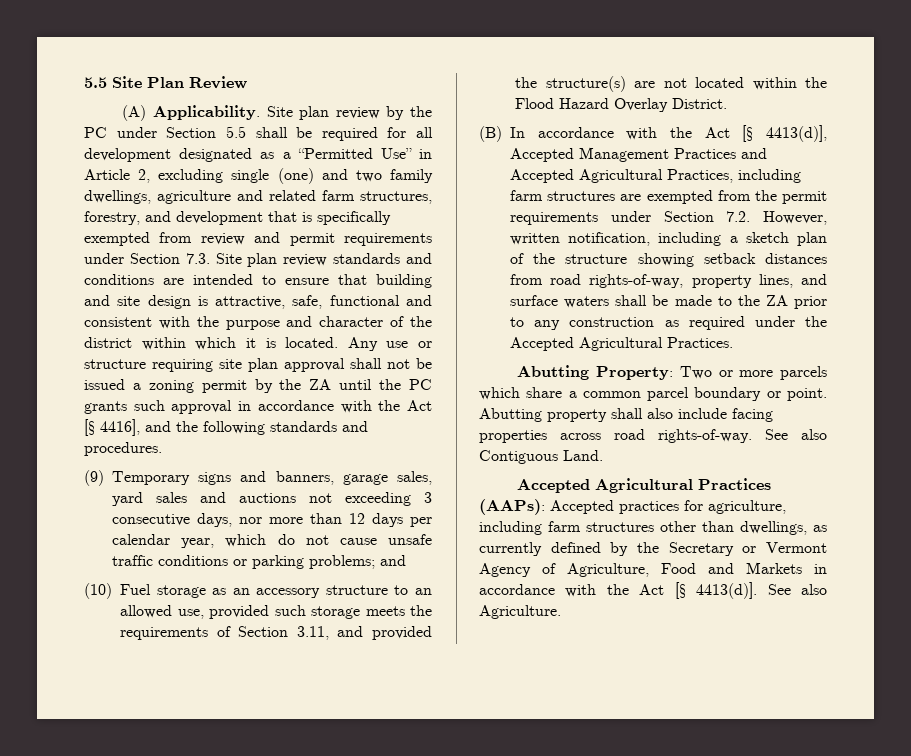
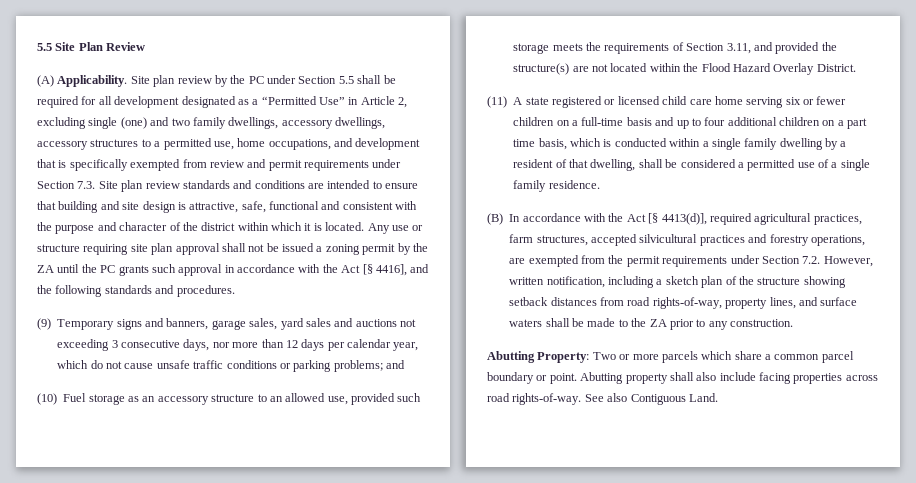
[157,190,432,204] [84,211,140,225] agriculture and related farm structures, forestry, -> [281,117,385,129] [37,138,331,150] accessory dwellings, accessory structures to a permitted use, home occupations,
(727, 103) none -> [487,96,847,108] [513,117,868,129] [513,138,847,150] [513,159,870,171] [513,180,600,192] // (11) A state registered or licensed child care home serving six or fewer children on a full-time basis and up to four additional children on a part time basis, which is conducted within a single family dwelling by a resident of that dwelling, shall be considered a permitted use of a single family residence.
[510,147,767,162] [510,169,801,183] [510,190,616,201] Accepted Management Practices and Accepted Agricultural Practices, including farm structures -> [709,213,862,225] [509,234,865,246] required agricultural practices, farm structures, accepted silvicultural practices and forestry operations,
[569,316,827,330] [510,337,733,351] construction as required under the Accepted Agricultural Practices. -> [730,319,793,327] construction.
[517,478,772,493] [479,499,786,515] [479,521,827,535] [479,542,827,556] [479,562,827,577] [479,582,827,599] [479,605,561,619] // Accepted Agricultural Practices (AAPs): Accepted practices for agriculture, including farm structures other than dwellings, as currently defined by the Secretary or Vermont Agency of Agriculture, Food and Markets in accordance with the Act [§ 4413(d)]. See also Agriculture. -> (718, 397) none

